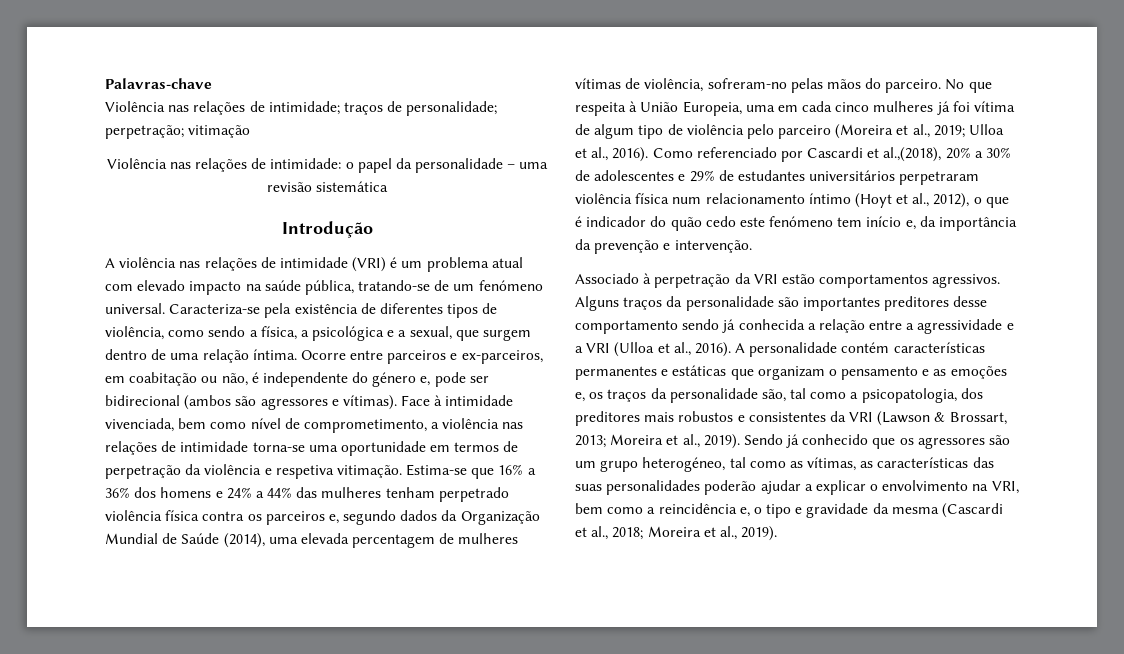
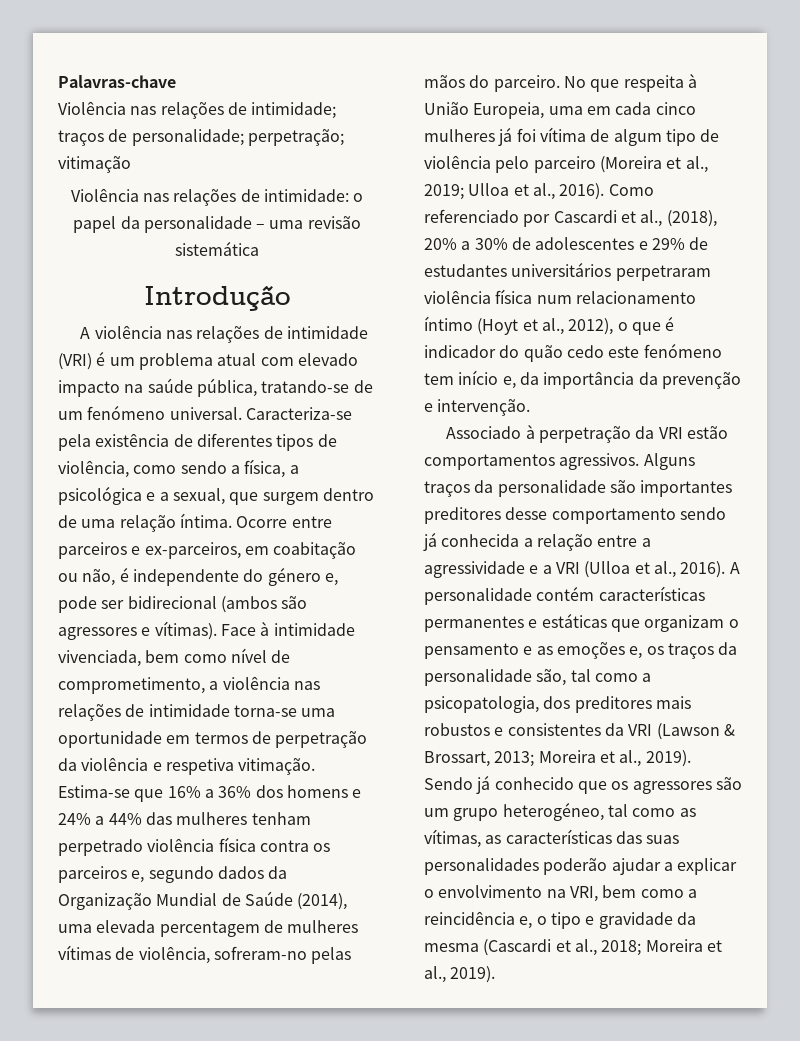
[883,147,942,162] al.,(2018), -> [640,210,717,227] al., (2018),

